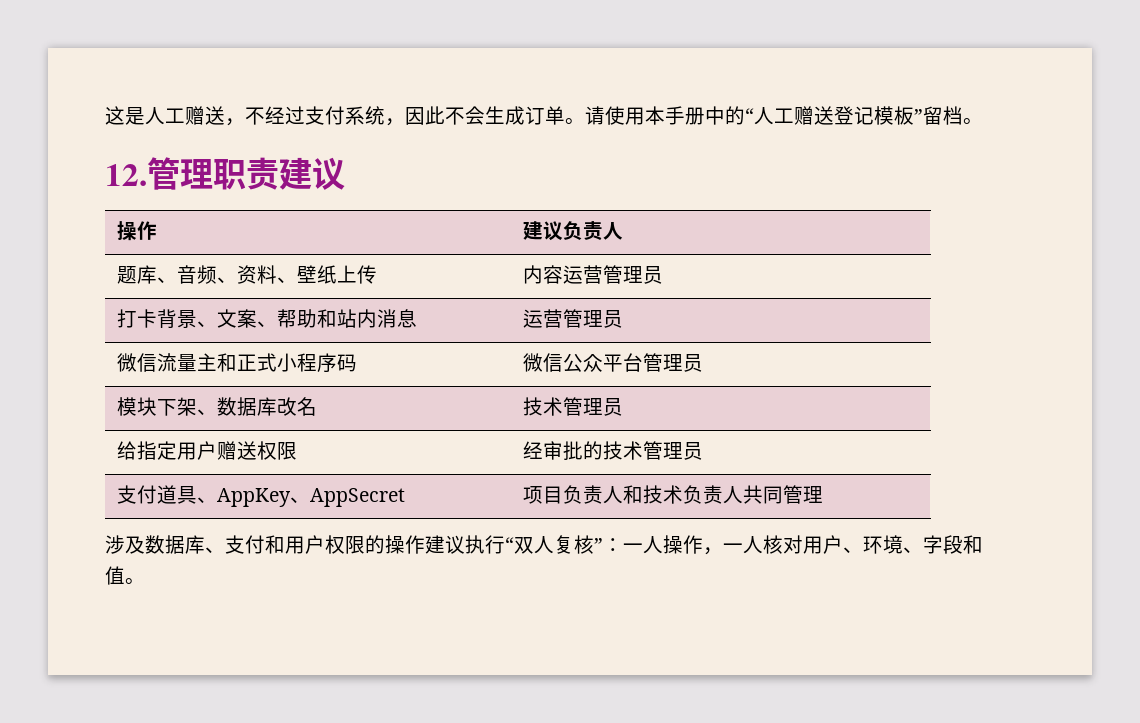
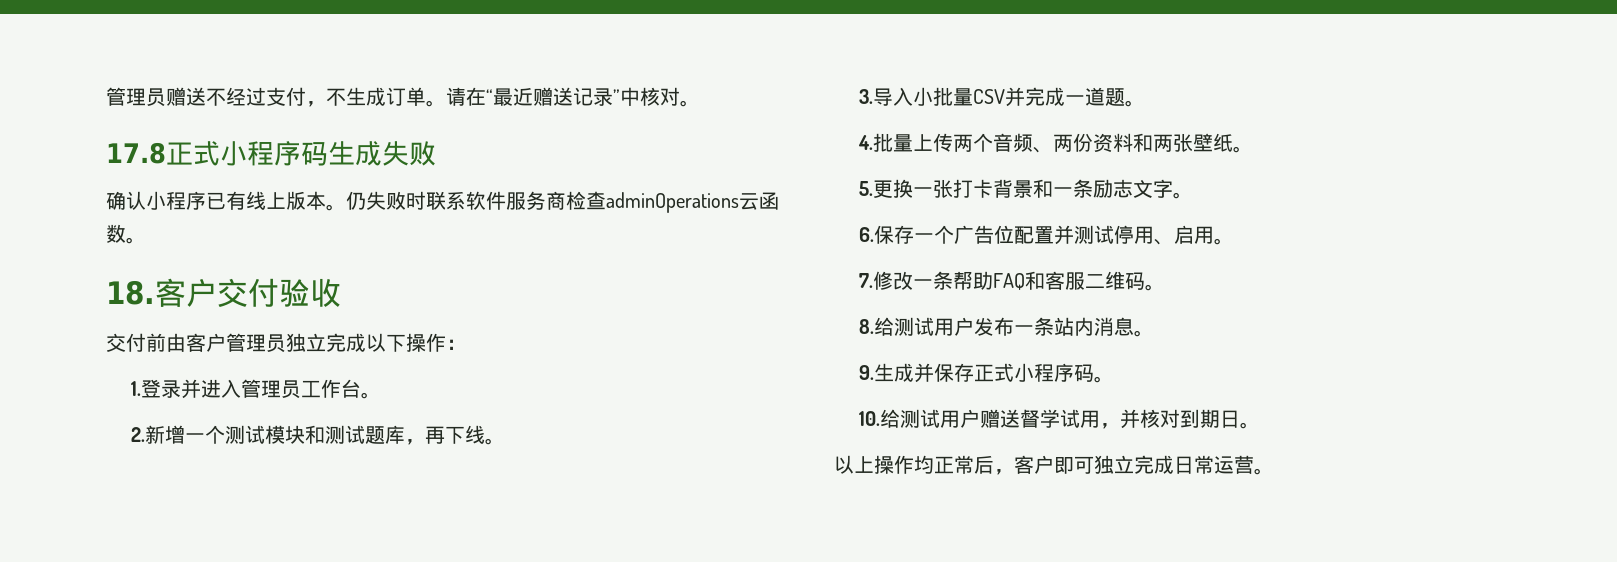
[105,106,983,126] [105,157,345,190] [116,221,157,241] [522,221,623,241] [116,265,377,284] [522,265,663,284] [116,309,417,328] [522,309,623,328] [116,353,357,373] [522,353,703,372] [116,397,317,416] [522,397,623,416] [116,441,297,460] [522,441,703,461] [116,485,405,507] [522,485,823,504] [105,535,983,555] [105,566,125,585] 这是人工赠送，不经过支付系统，因此不会生成订单。请使用本手册中的“人工赠送登记模板”留档。 // 12.管理职责建议 // 操作 | 建议负责人 // 题库、音频、资料、壁纸上传 | 内容运营管理员 // 打卡背景、文案、帮助和站内消息 | 运营管理员 // 微信流量主和正式小程序码 | 微信公众平台管理员 // 模块下架、数据库改名 | 技术管理员 // 给指定用户赠送权限 | 经审批的技术管理员 // 支付道具、AppKey、AppSecret | 项目负责人和技术负责人共同管理 // 涉及数据库、支付和用户权限的操作建议执行“双人复核”：一人操作，一人核对用户、环境、字段和值 -> [106,87,700,107] [106,141,436,166] [106,191,779,213] [106,224,146,244] [106,278,341,308] [106,333,466,353] [130,379,381,399] [130,425,505,445] [858,87,1145,107] [857,133,1253,153] [858,179,1193,199] [858,225,1234,245] [858,271,1165,291] [858,317,1154,337] [858,363,1114,383] [858,409,1260,429] [834,455,1254,475] 管理员赠送不经过支付，不生成订单。请在“最近赠送记录”中核对。 // 17.8正式小程序码生成失败 // 确认小程序已有线上版本。仍失败时联系软件服务商检查adminOperations云函数。 // 18.客户交付验收 // 交付前由客户管理员独立完成以下操作： // 1.登录并进入管理员工作台。 // 2.新增一个测试模块和测试题库，再下线。 // 3.导入小批量CSV并完成一道题。 // 4.批量上传两个音频、两份资料和两张壁纸。 // 5.更换一张打卡背景和一条励志文字。 // 6.保存一个广告位配置并测试停用、启用。 // 7.修改一条帮助FAQ和客服二维码。 // 8.给测试用户发布一条站内消息。 // 9.生成并保存正式小程序码。 // 10.给测试用户赠送督学试用，并核对到期日。 // 以上操作均正常后，客户即可独立完成日常运营

